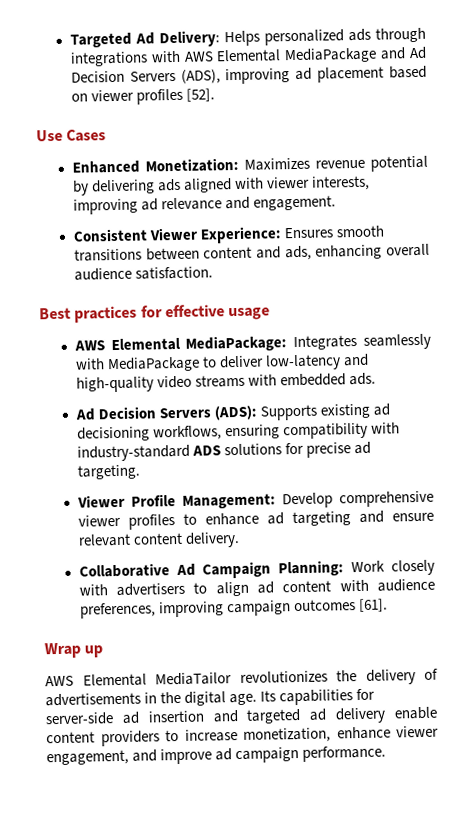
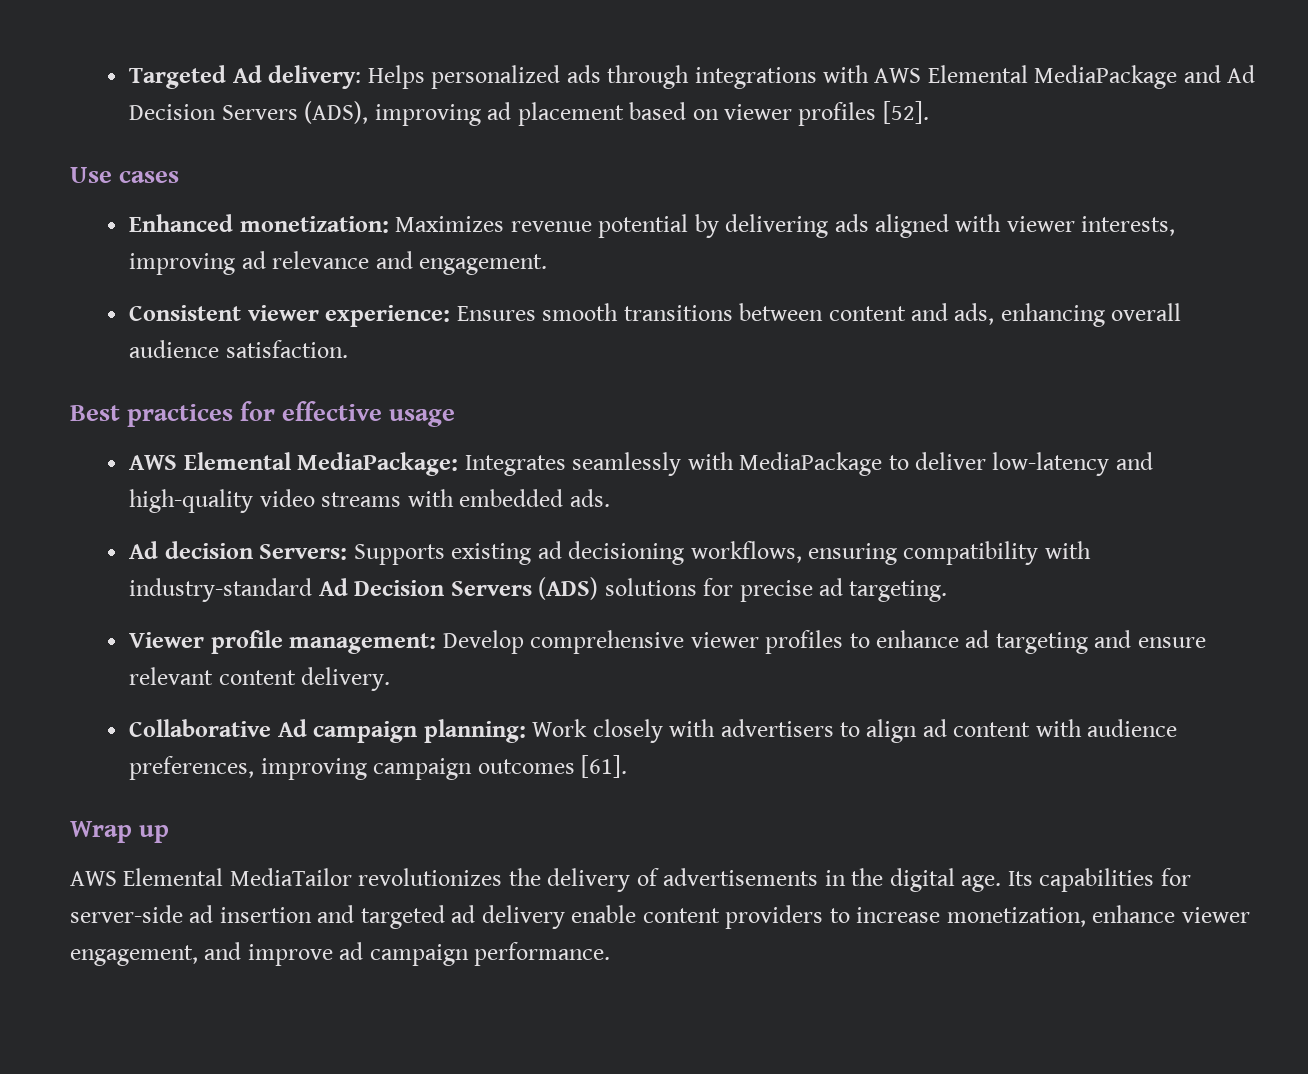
[158,30,220,48] Delivery: -> [268,65,362,89] delivery:
[66,129,107,142] Cases -> [119,171,180,183] cases
[144,157,239,173] Monetization: -> [239,216,389,233] monetization:
[148,226,282,244] Viewer Experience: -> [247,305,451,327] viewer experience:
[97,405,258,421] Decision Servers (ADS): -> [164,541,348,560] decision Servers:
[191,445,221,456] ADS -> [318,577,599,600] Ad Decision Servers (ADS)
[130,493,276,509] Profile Management: -> [210,630,437,654] profile management:
[202,560,345,579] Campaign Planning: -> [313,719,526,743] campaign planning:

